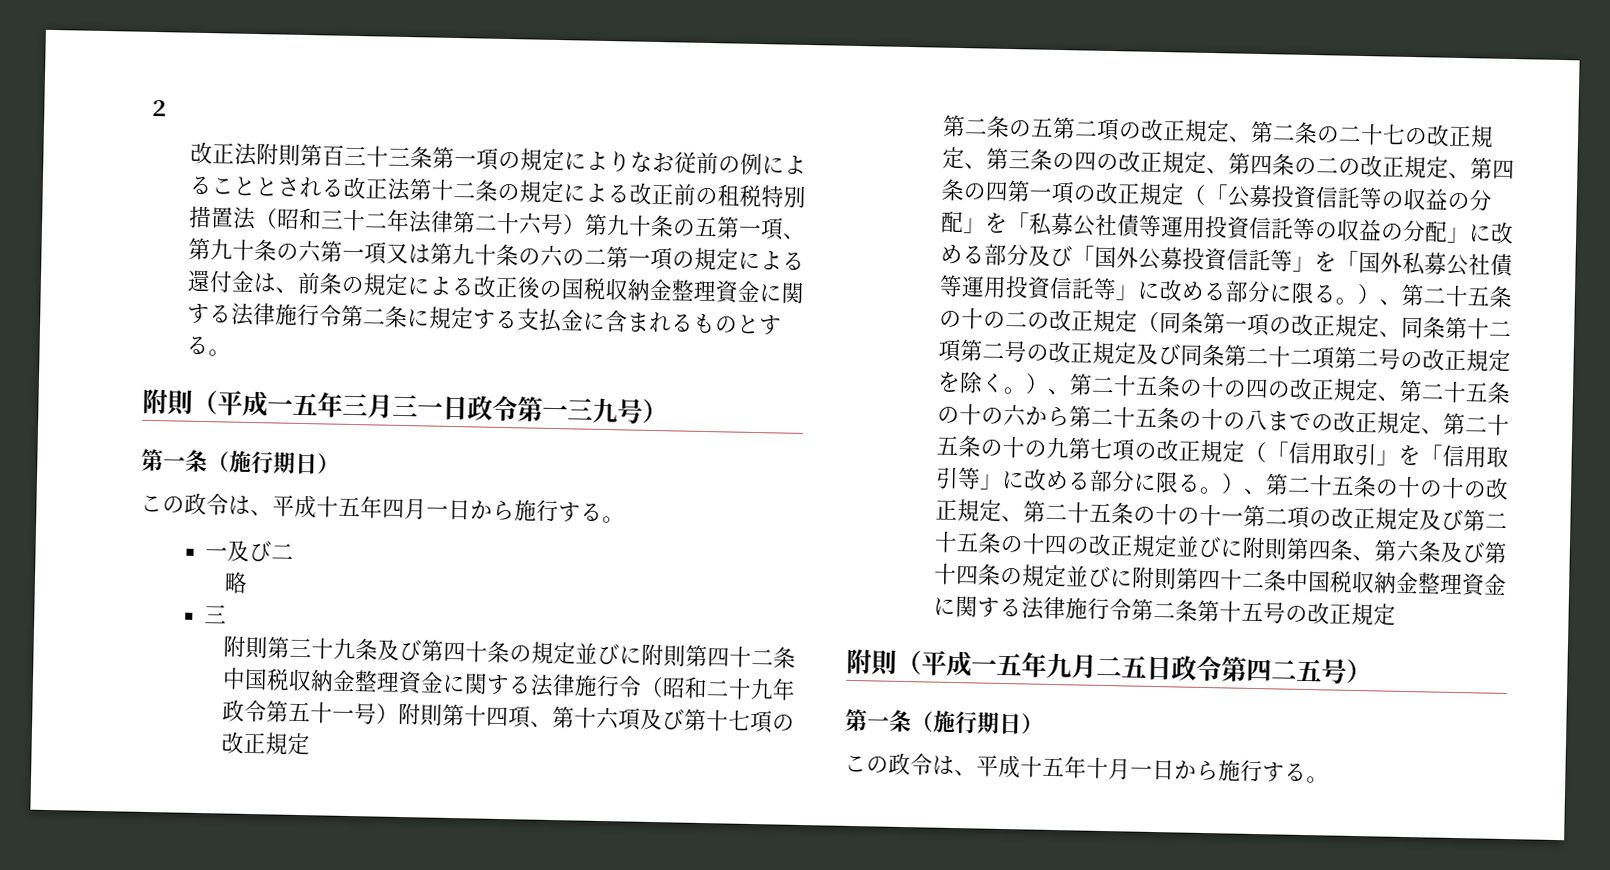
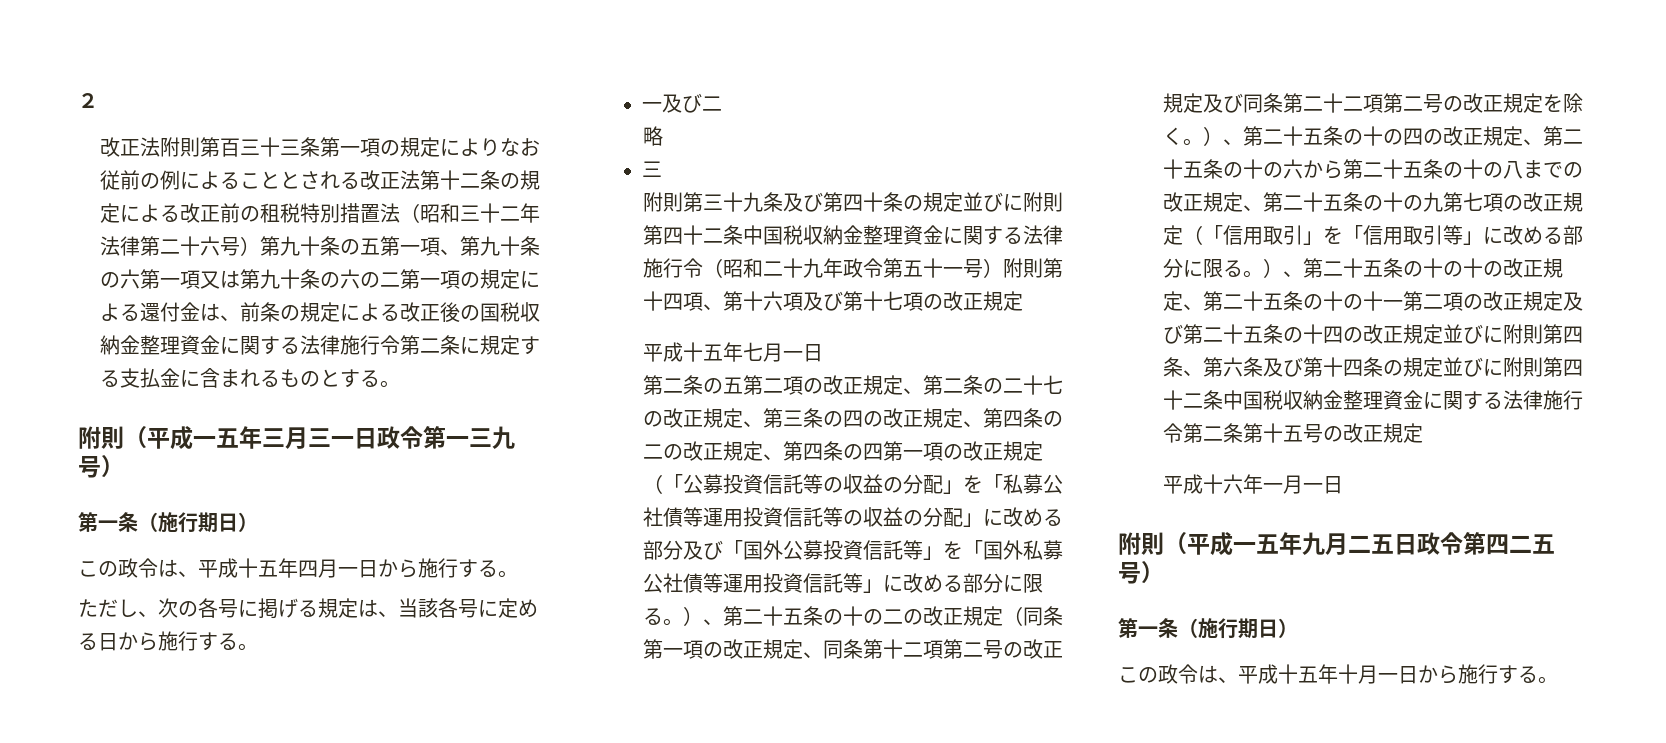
(625, 519) none -> [78,598,538,619] [78,631,258,651] // ただし、次の各号に掲げる規定は、当該各号に定める日から施行する。
(310, 744) none -> [642,342,823,362] // 平成十五年七月一日
(1396, 614) none -> [1162,474,1343,494] // 平成十六年一月一日

